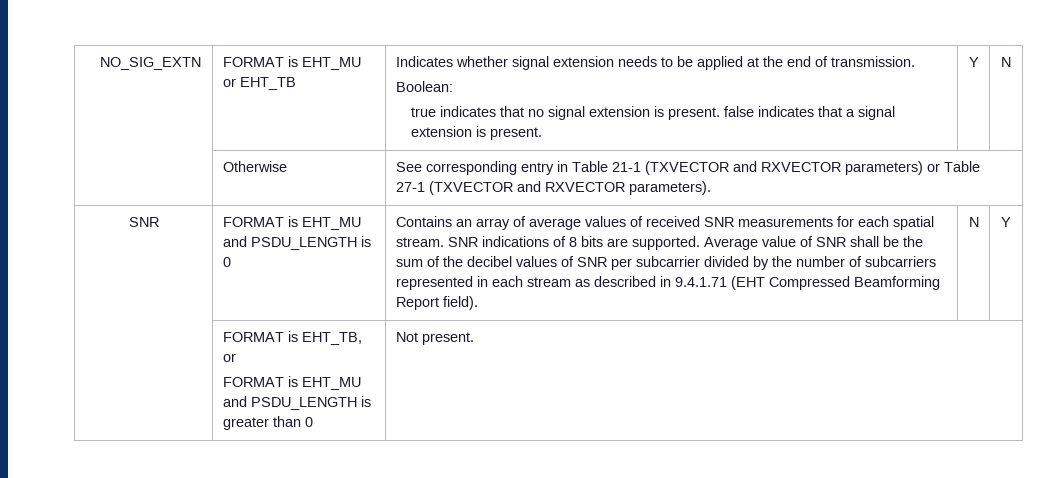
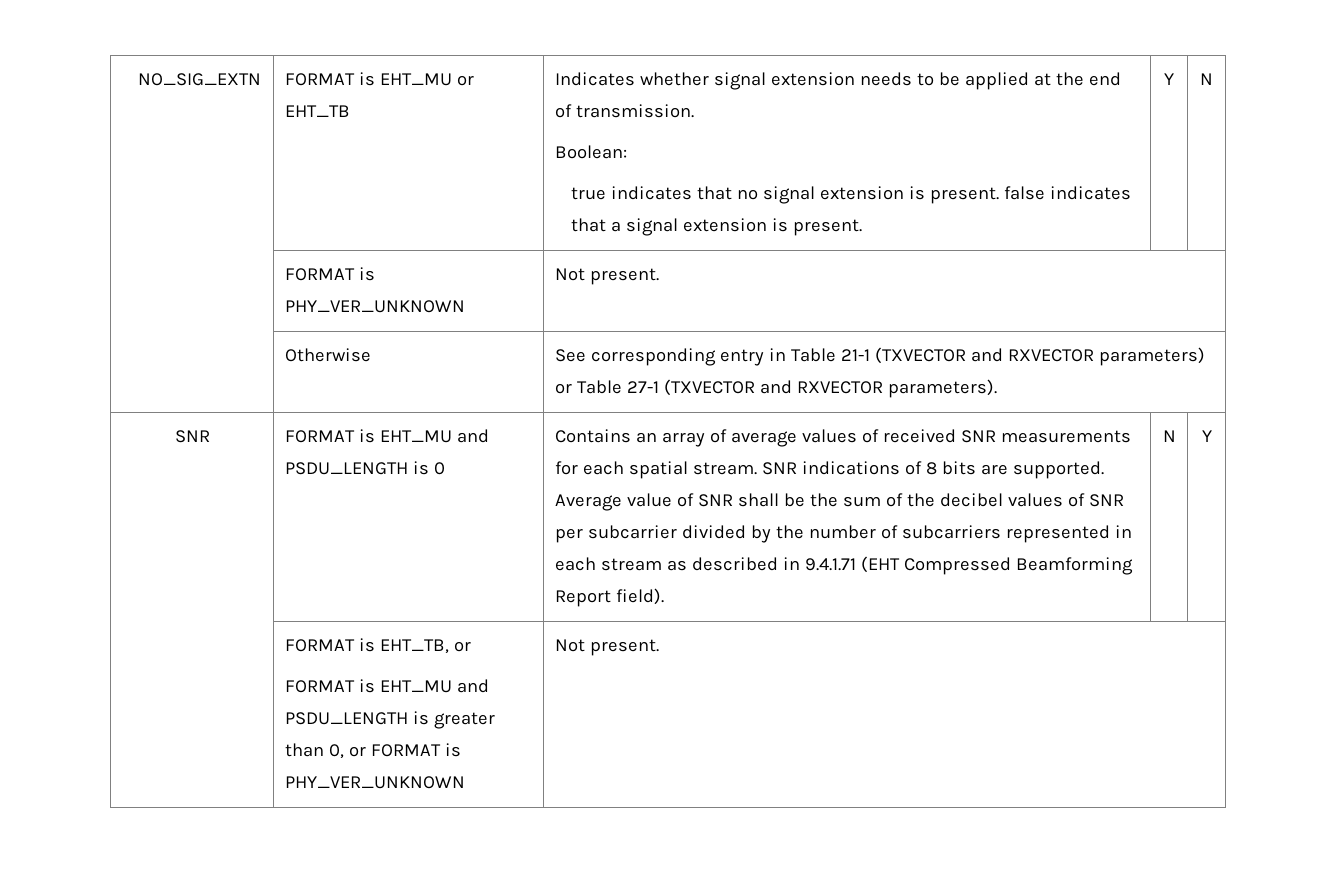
(1011, 62) none -> [284,267,375,281] [284,300,465,313] [554,268,659,285] // | FORMAT is PHY_VER_UNKNOWN | Not present.
[304,417,313,427] 0 -> [328,743,461,759] [284,776,465,789] 0, or FORMAT is PHY_VER_UNKNOWN

